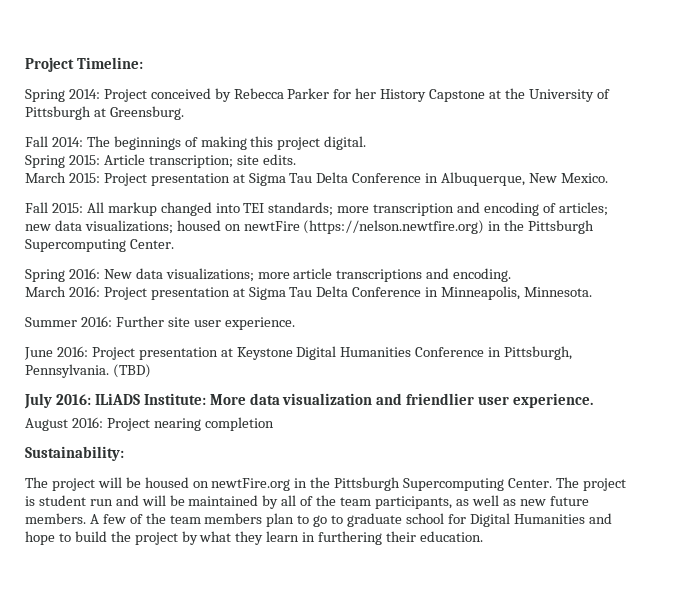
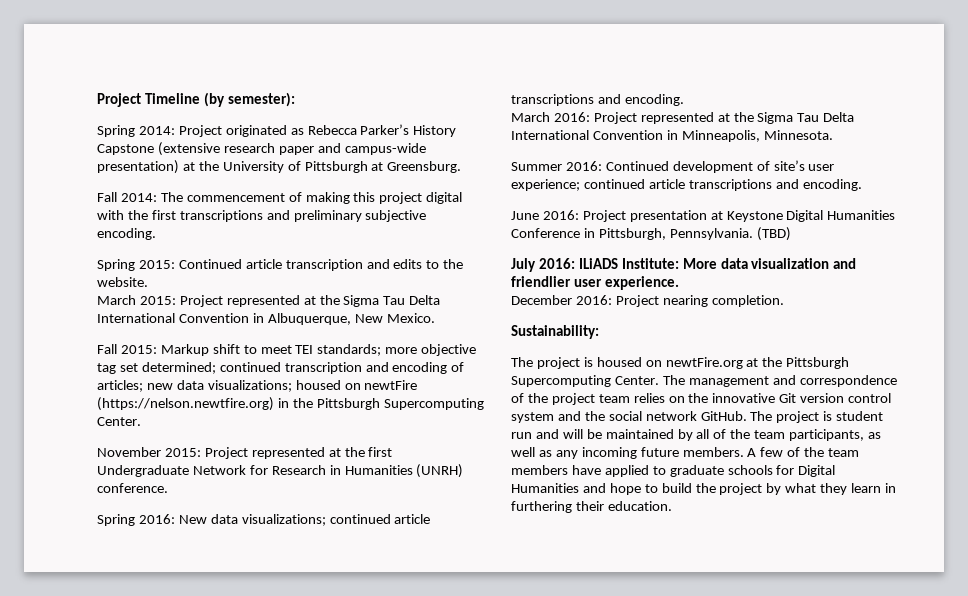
[25,57,143,72] Project Timeline: -> [97,92,295,107] Project Timeline (by semester):
[150,88,486,102] conceived by Rebecca Parker for her History Capstone -> [225,124,457,137] [97,142,426,156] [97,160,179,174] originated as Rebecca Parker’s History Capstone (extensive research paper and campus-wide presentation)
[113,136,181,150] beginnings -> [186,193,285,202] commencement
[324,136,367,150] [25,154,296,168] digital. // Spring 2015: Article transcription; site edits. -> [426,192,463,204] [97,210,427,222] [97,228,156,240] [97,259,464,271] [97,277,148,287] digital with the first transcriptions and preliminary subjective encoding. // Spring 2015: Continued article transcription and edits to the website.
[150,172,422,186] presentation at Sigma Tau Delta Conference -> [226,295,441,307] [97,313,249,323] represented at the Sigma Tau Delta International Convention
[86,202,370,216] All markup changed into TEI standards; more -> [160,344,477,356] [97,362,281,374] Markup shift to meet TEI standards; more objective tag set determined; continued
(174, 244) none -> [97,447,393,459] [97,464,464,478] [97,483,168,493] // November 2015: Project represented at the first Undergraduate Network for Research in Humanities (UNRH) conference.
[257,272,290,279] more -> [329,514,391,524] continued
[150,286,422,300] presentation at Sigma Tau Delta Conference -> [640,112,855,124] [511,130,663,140] represented at the Sigma Tau Delta International Convention
[115,316,295,330] Further site user experience. -> [605,160,835,173] [511,179,862,191] Continued development of site’s user experience; continued article transcriptions and encoding.
[25,418,68,431] August -> [511,295,572,305] December
[204,417,274,431] completion -> [711,295,784,307] completion.
[97,477,141,488] will be -> [583,357,593,367] is
[294,478,308,488] in -> [746,358,759,367] at
(579, 482) none -> [688,375,897,387] [511,393,892,405] [511,411,773,423] management and correspondence of the project team relies on the innovative Git version control system and the social network GitHub. The
[519,499,546,506] new -> [555,447,637,459] any incoming
[266,513,328,527] plan to go -> [571,465,649,477] have applied
[405,513,444,524] school -> [727,465,773,475] schools

